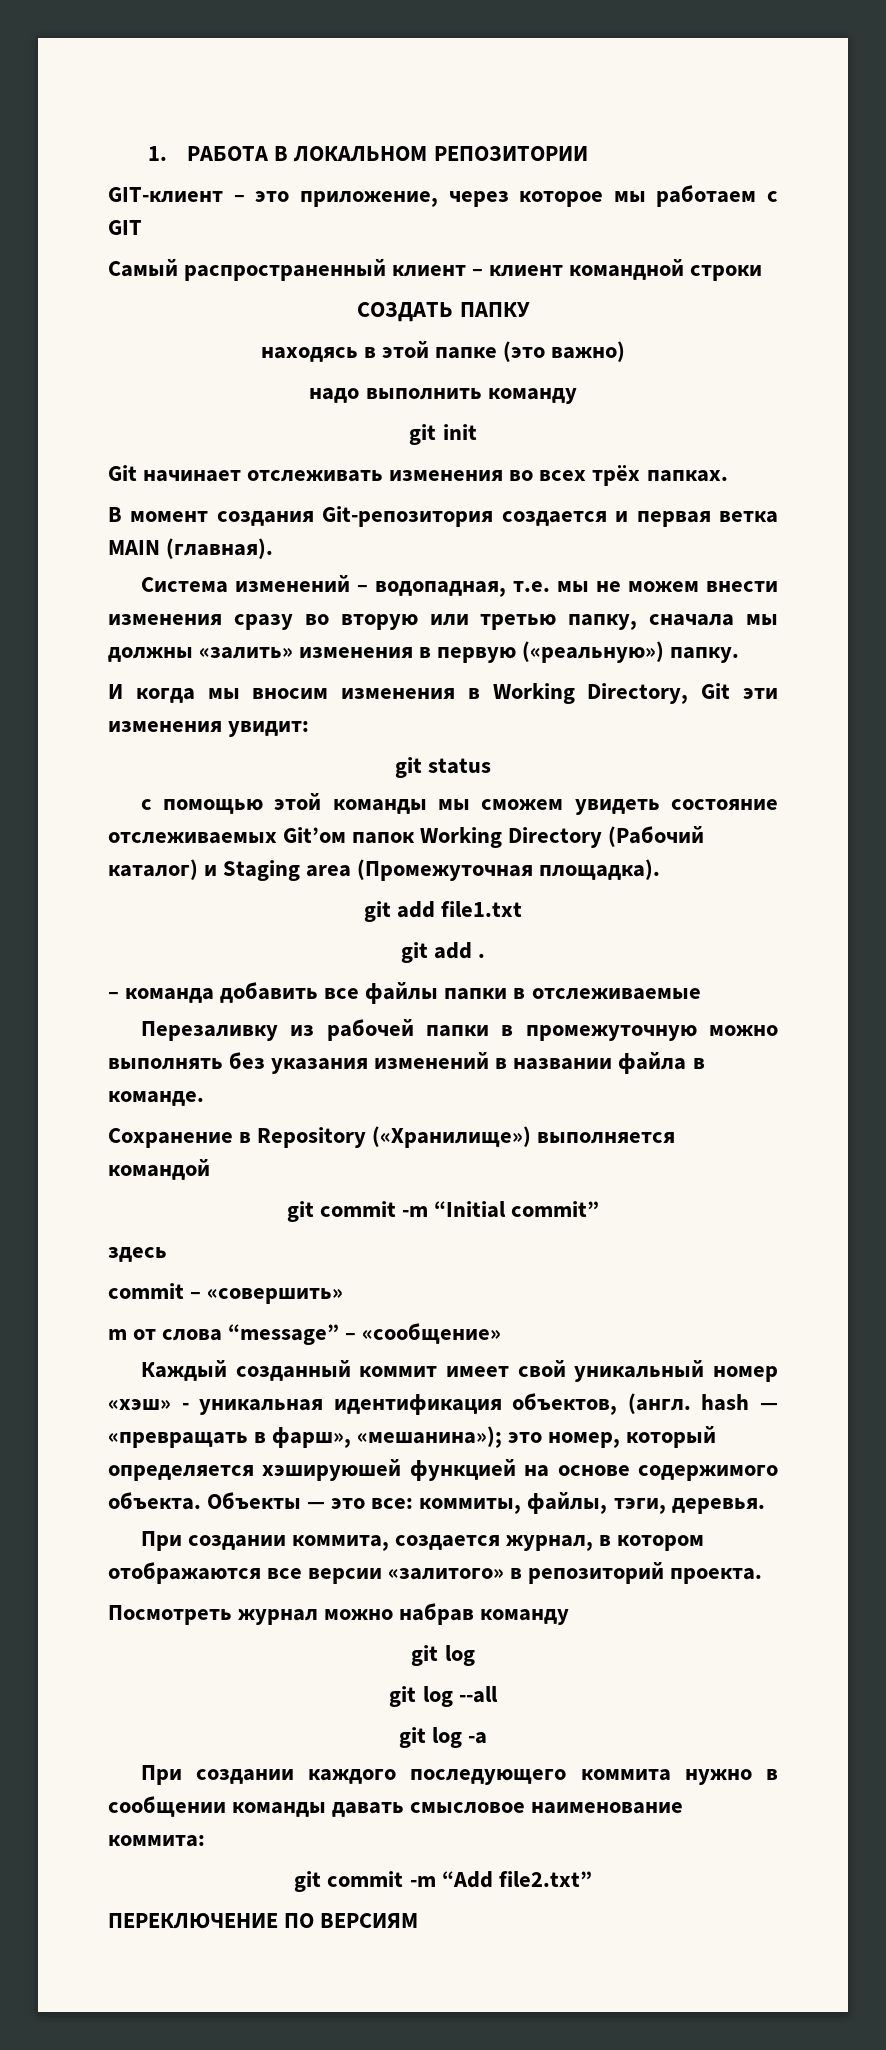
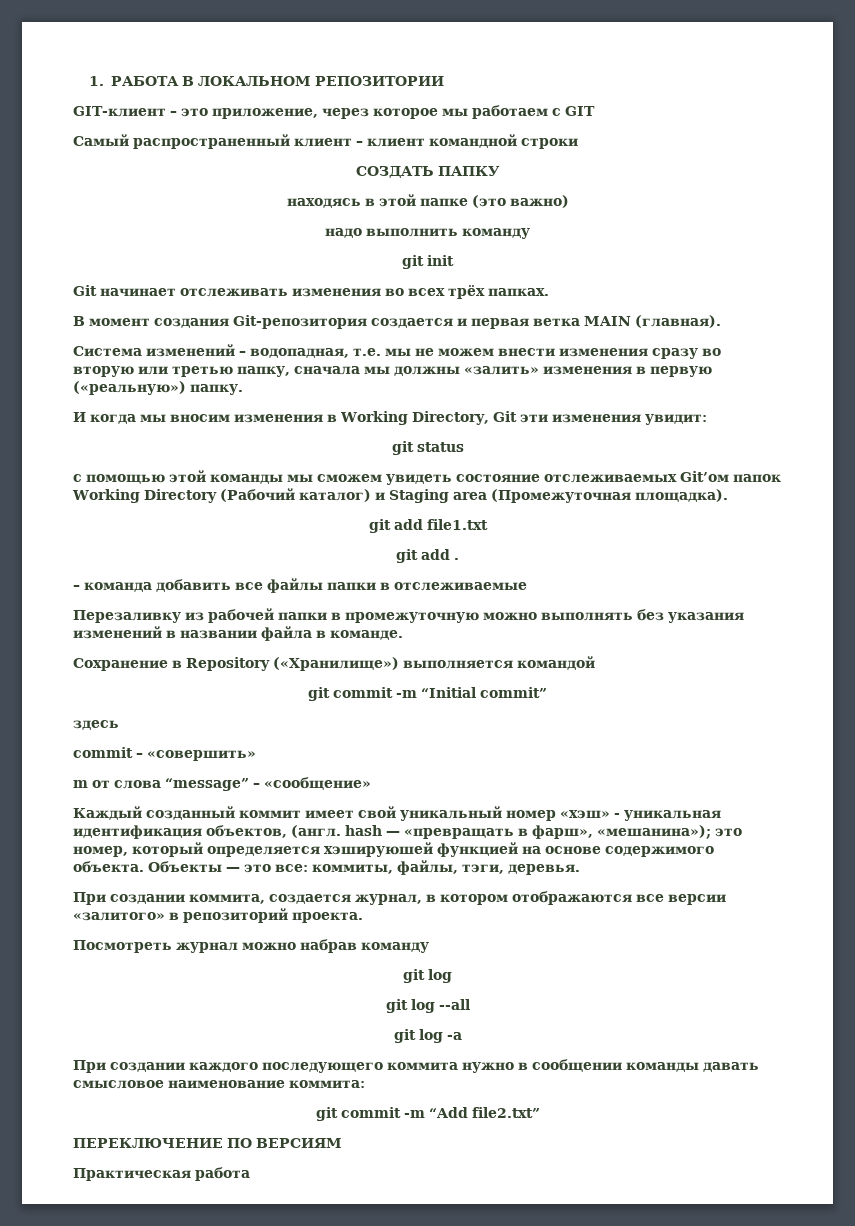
(419, 1920) none -> [73,1167,250,1181] // Практическая работа

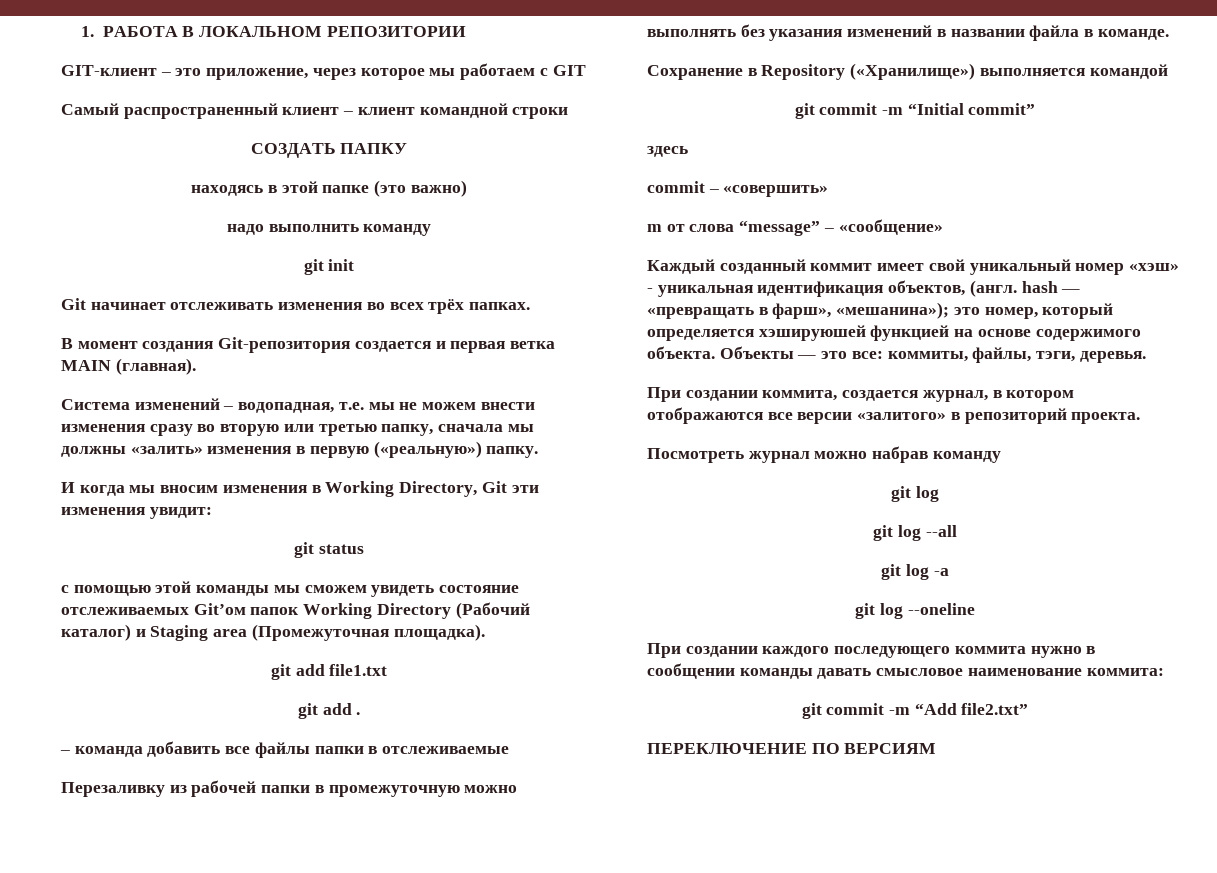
(462, 1036) none -> [855,603,975,619] // git log --oneline
[73,1167,250,1181] // Практическая работа -> (937, 748) none

